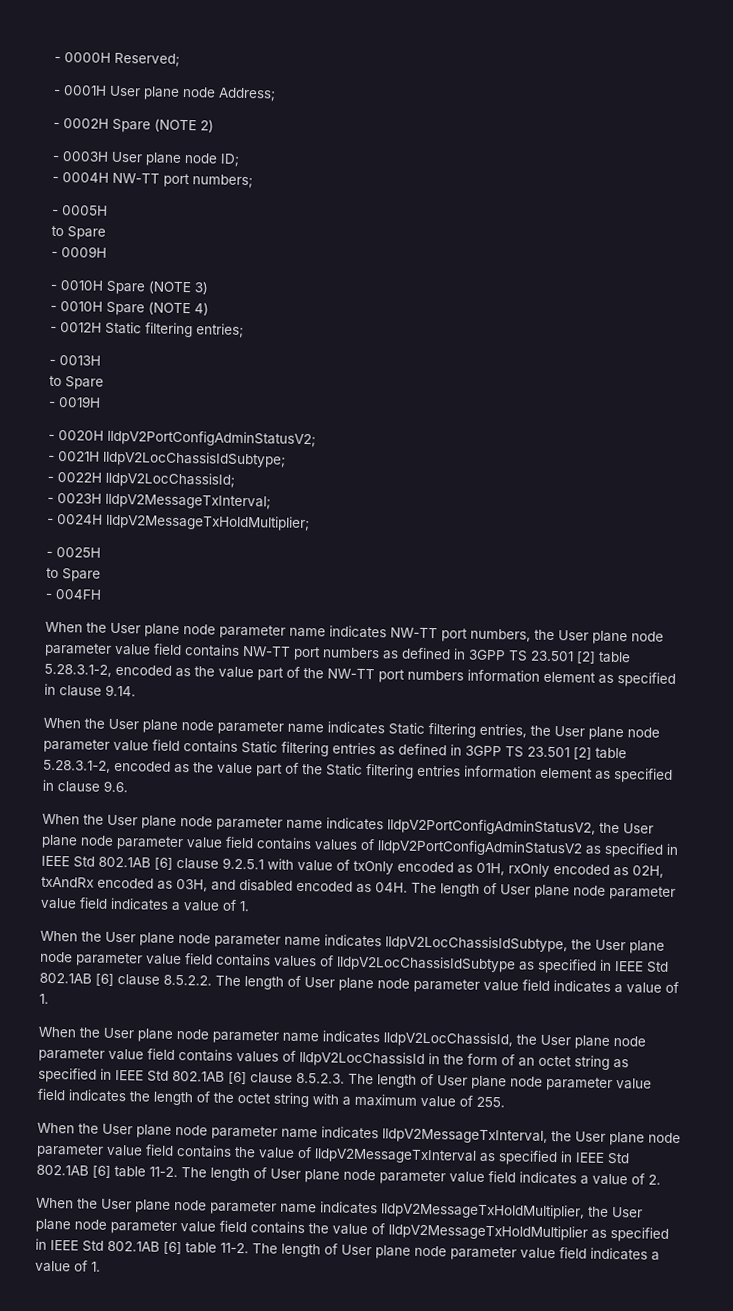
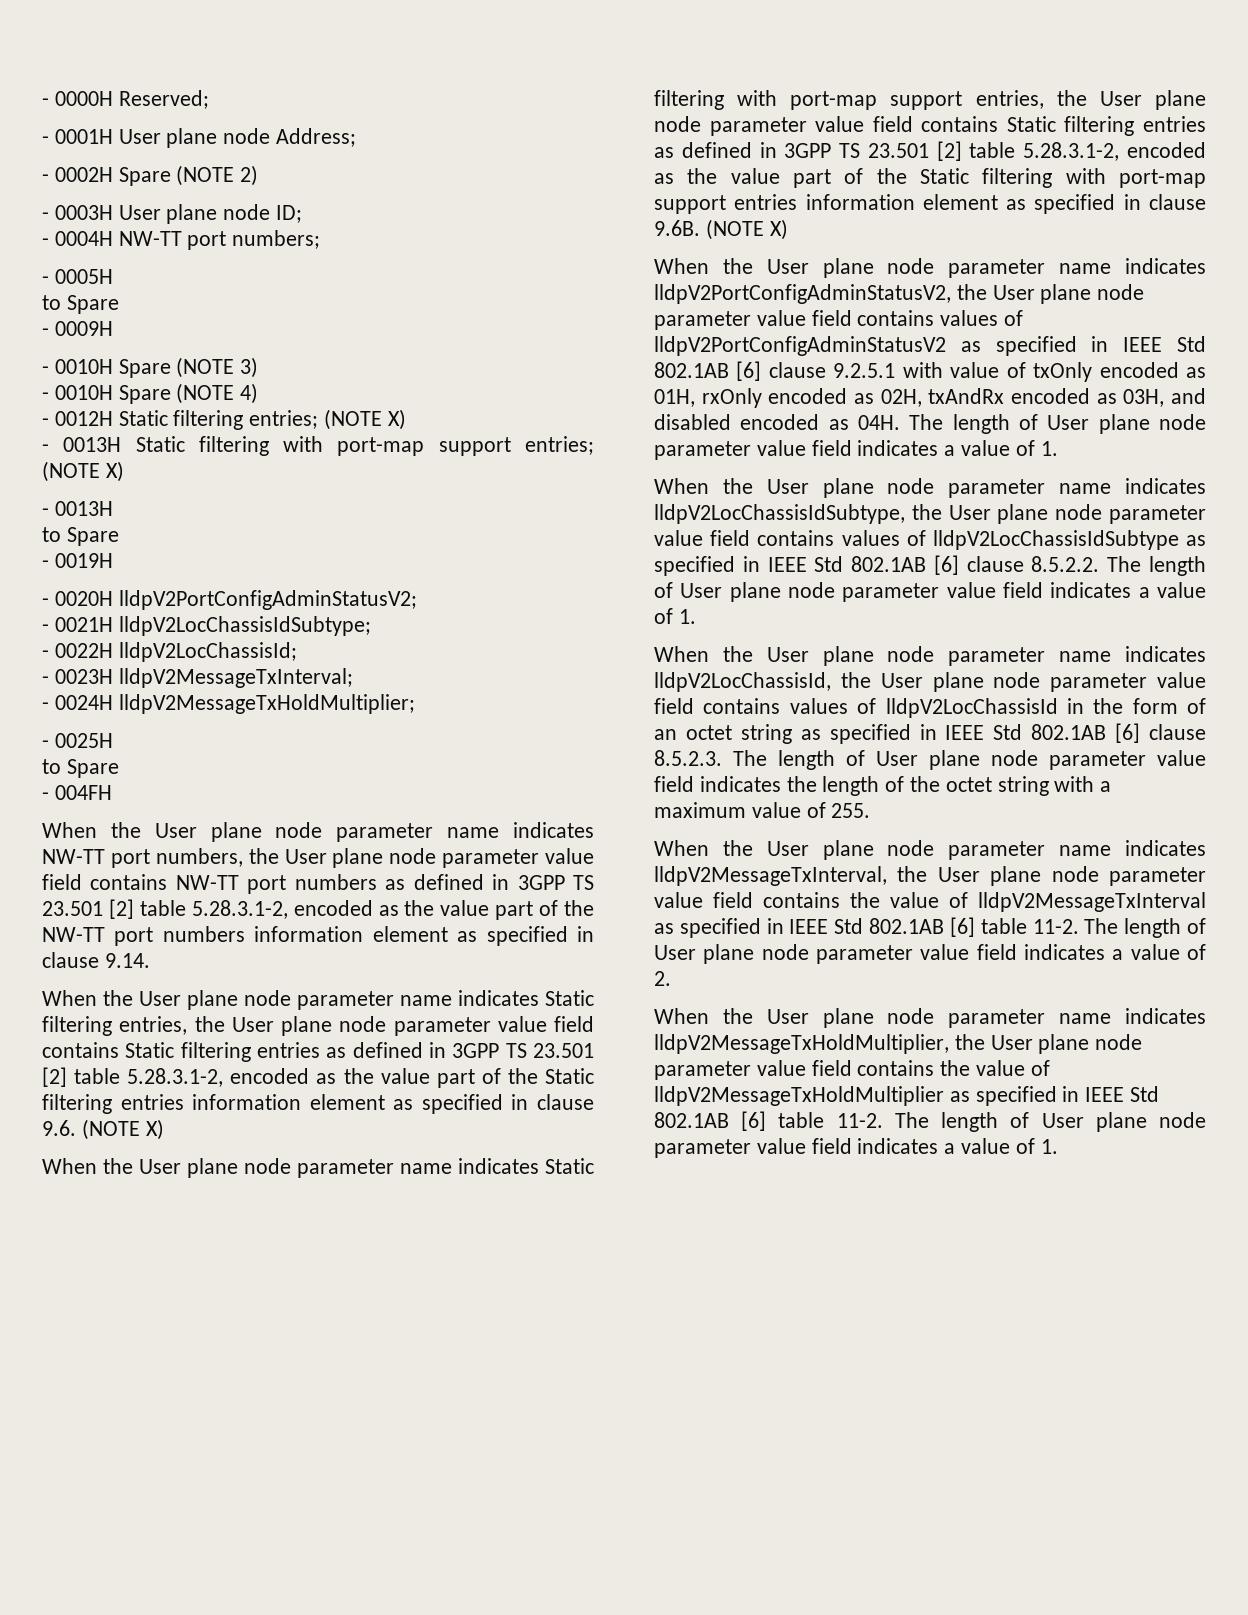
(244, 330) none -> [324,409,406,430] [42,436,594,456] [42,461,124,482] (NOTE X) // - 0013H Static filtering with port-map support entries; (NOTE X)
(128, 786) none -> [81,1119,164,1140] [42,1158,594,1178] [654,90,1206,110] [654,116,1206,136] [654,141,1206,161] [654,168,1206,188] [654,194,1206,214] [654,219,788,240] (NOTE X) // When the User plane node parameter name indicates Static filtering with port-map support entries, the User plane node parameter value field contains Static filtering entries as defined in 3GPP TS 23.501 [2] table 5.28.3.1-2, encoded as the value part of the Static filtering with port-map support entries information element as specified in clause 9.6B. (NOTE X)

